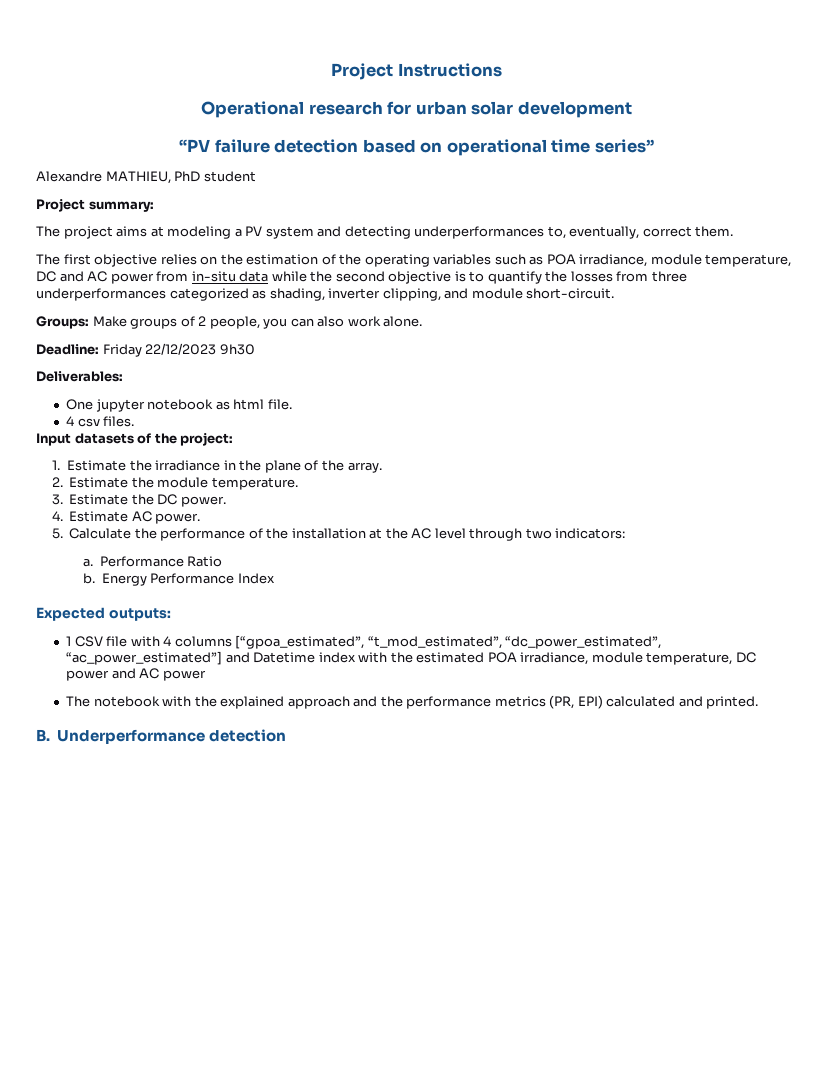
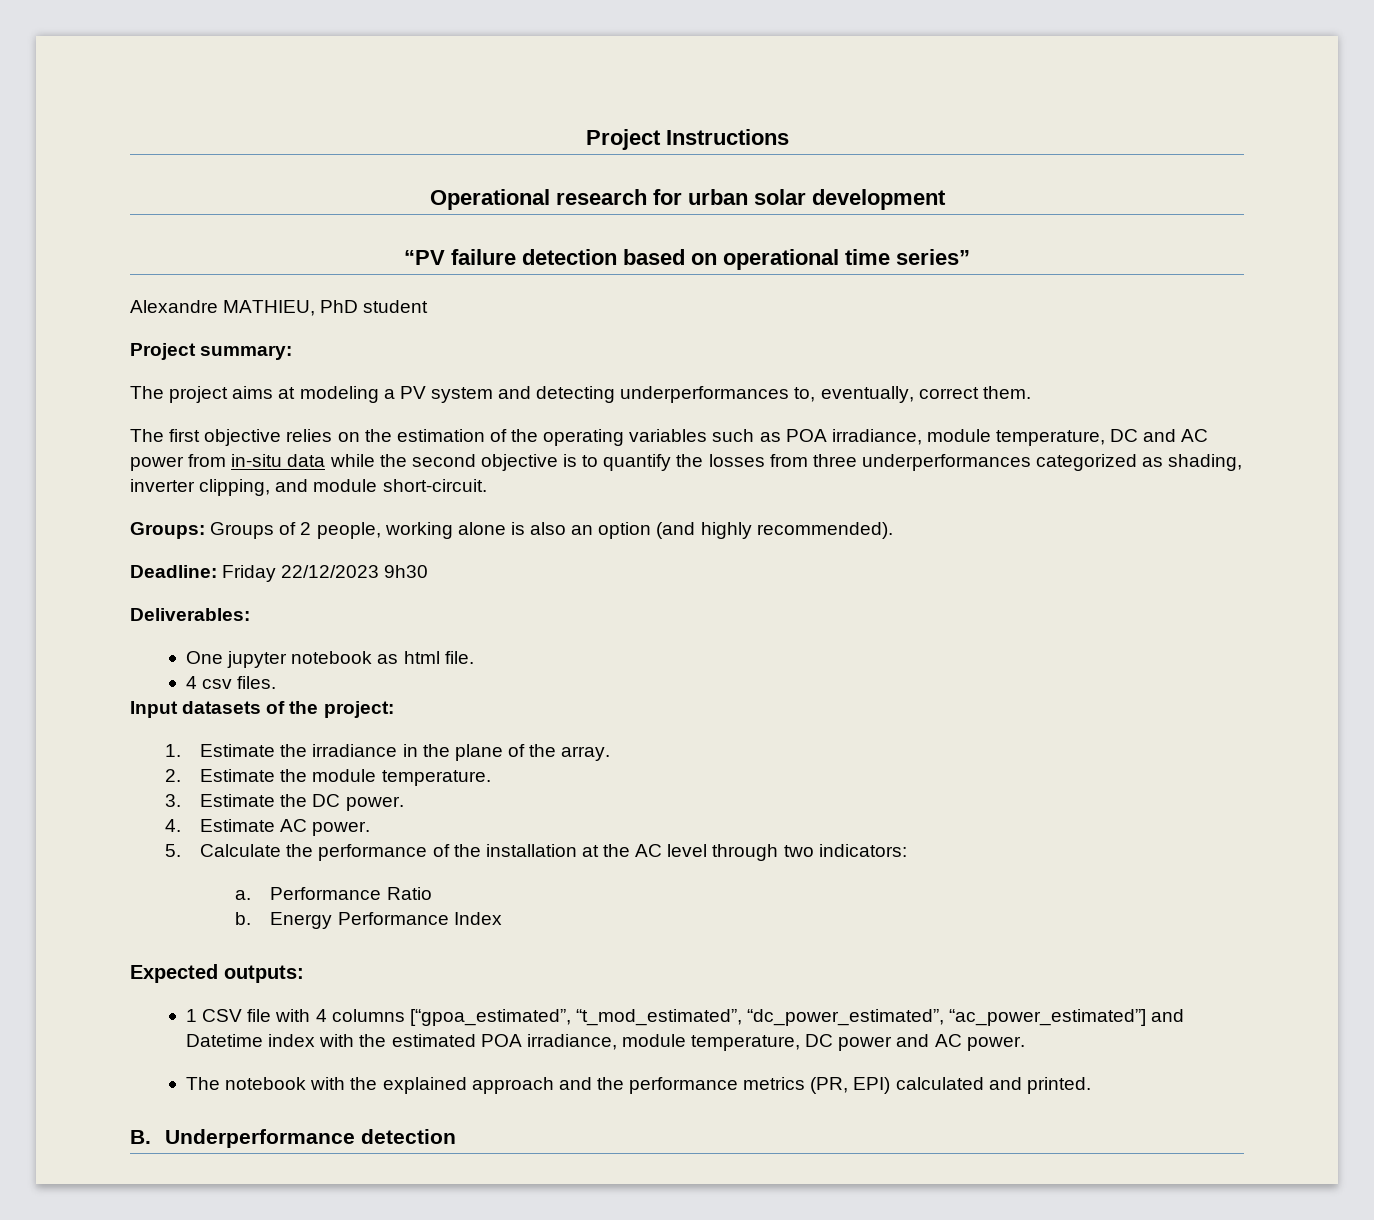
[92,316,178,329] Make groups -> [210,522,275,539] Groups
[263,316,423,329] you can also work alone. -> [384,522,893,539] working alone is also an option (and highly recommended).
[162,670,206,681] power -> [966,1036,1025,1051] power.

